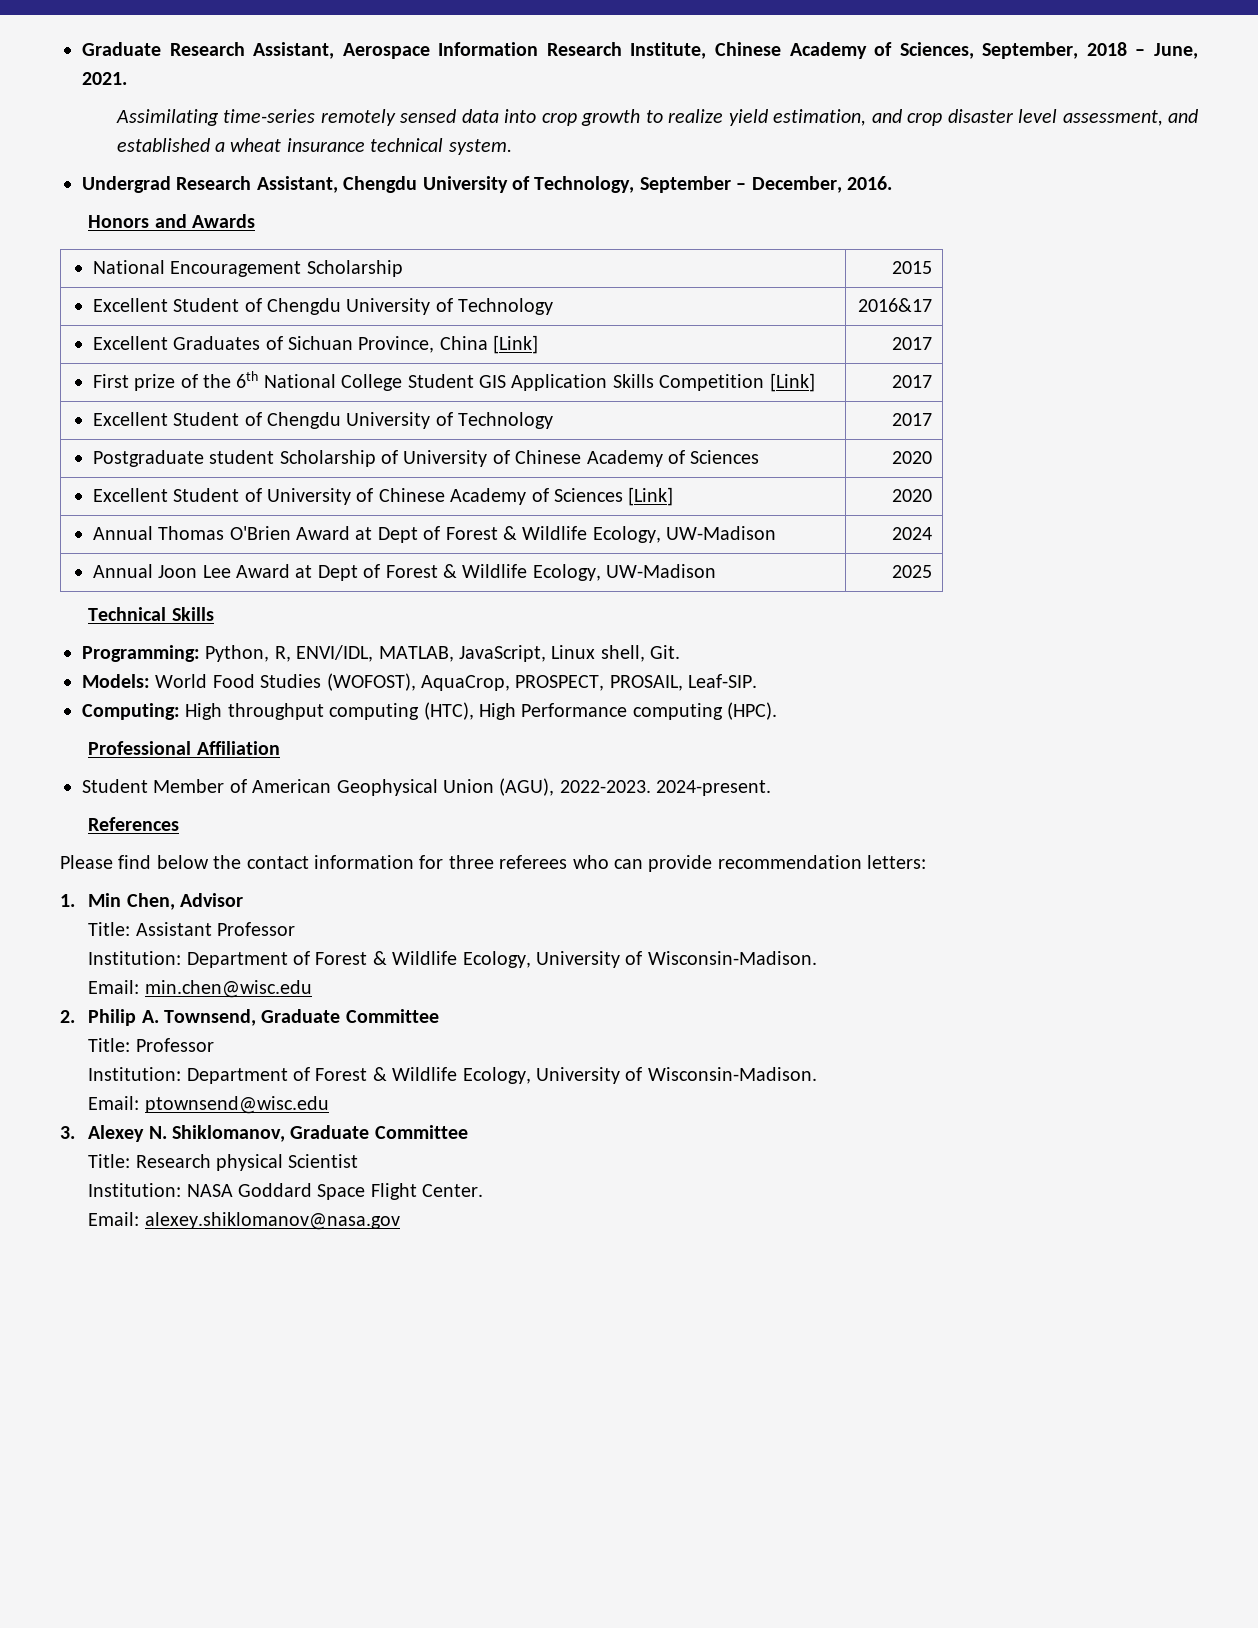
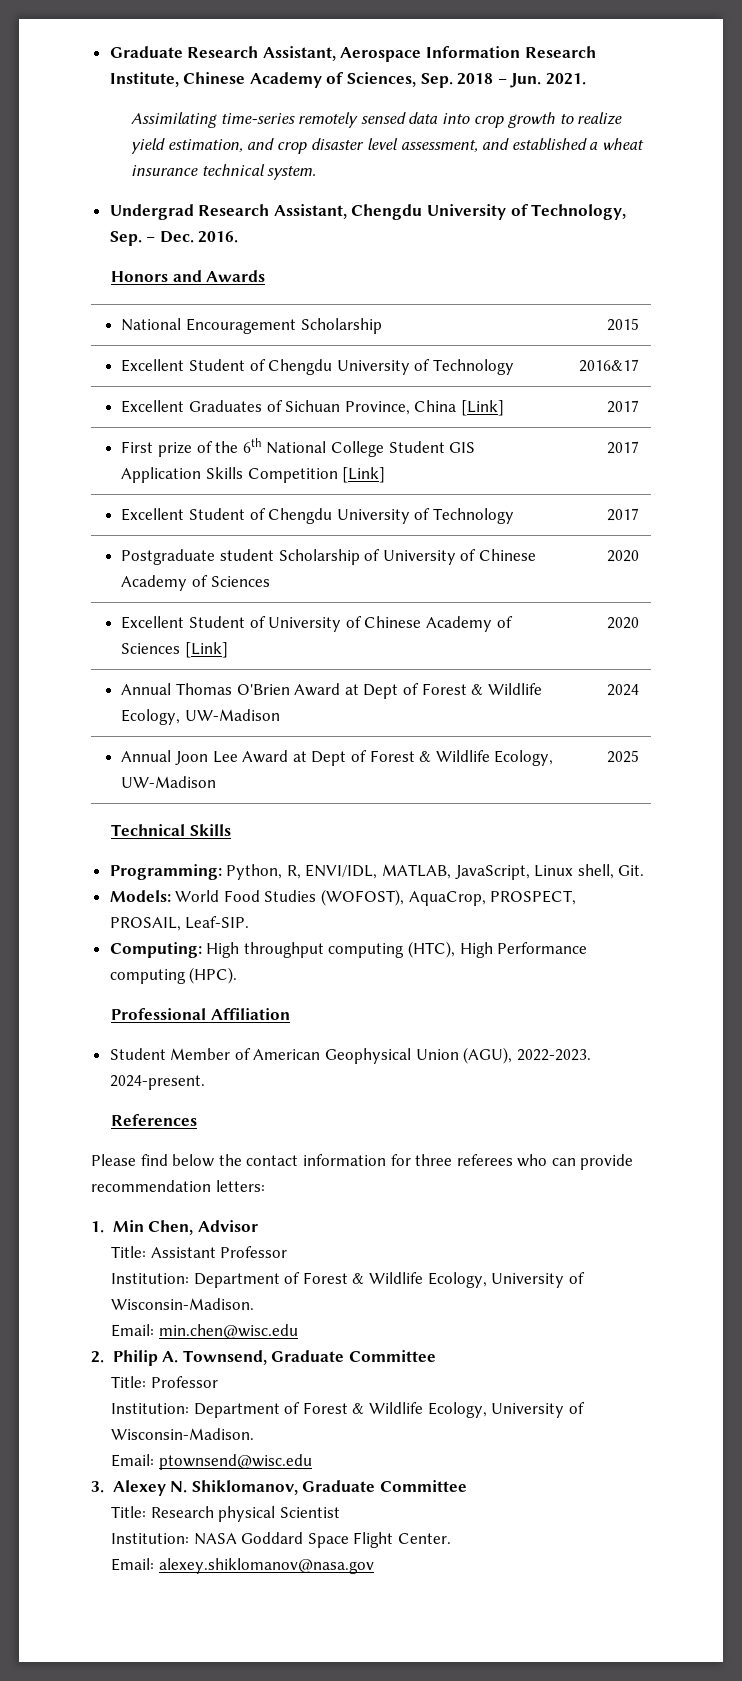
[982,42,1079,59] September, -> [420,73,453,88] Sep.
[1154,43,1198,59] June, -> [510,73,542,88] Jun.
[639,176,842,193] September – December, -> [109,231,194,246] Sep. – Dec.

